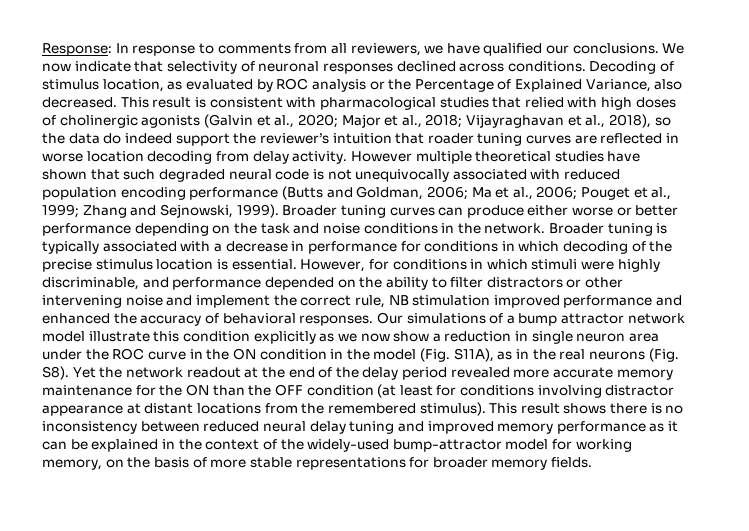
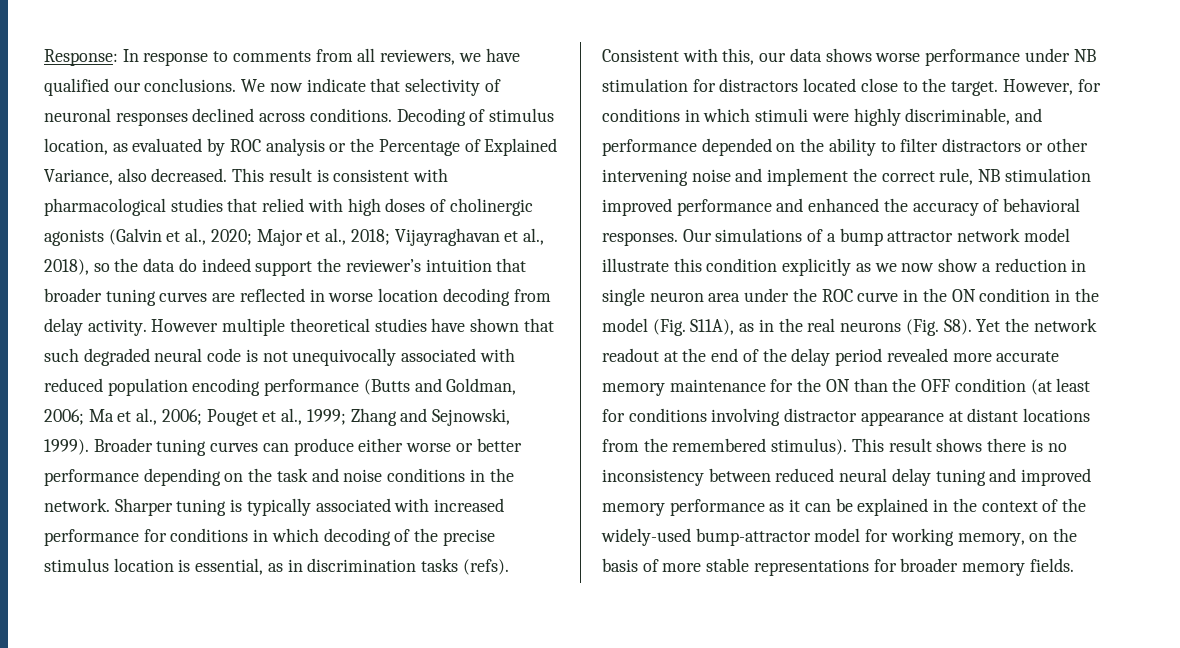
[427,133,474,144] roader -> [44,288,102,302] broader
[549,223,605,234] Broader -> [114,498,173,516] Sharper
[213,241,305,252] a decrease in -> [434,498,505,512] increased
[231,259,297,270] essential. -> [195,558,509,575] [602,48,1096,66] [602,78,999,96] essential, as in discrimination tasks (refs). Consistent with this, our data shows worse performance under NB stimulation for distractors located close to the target.

